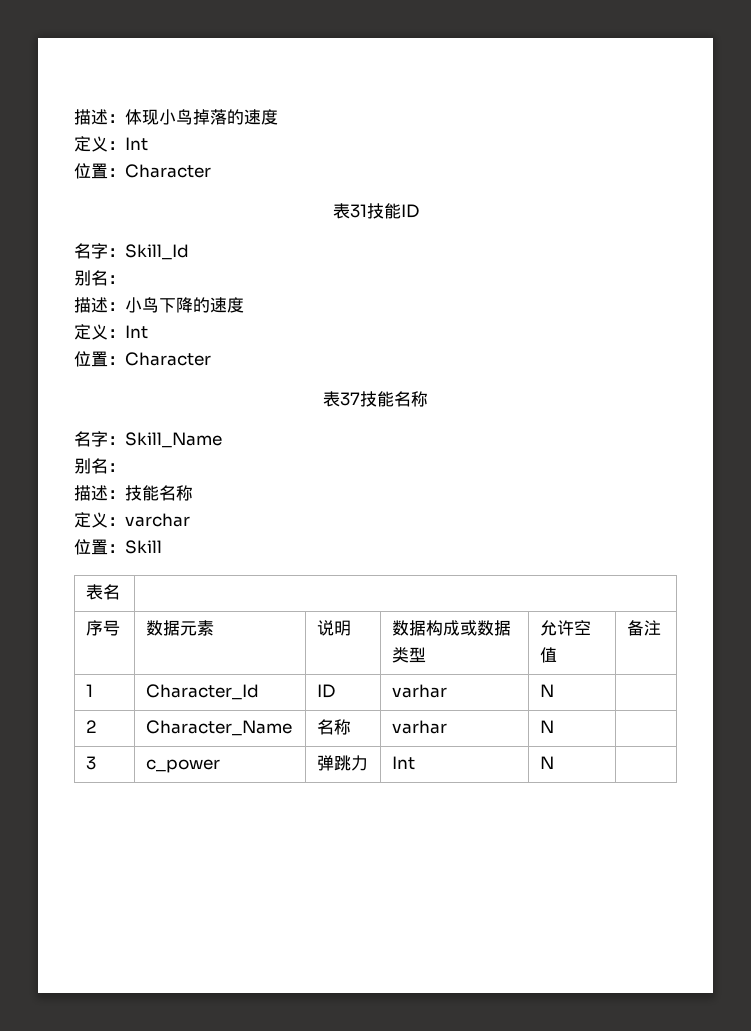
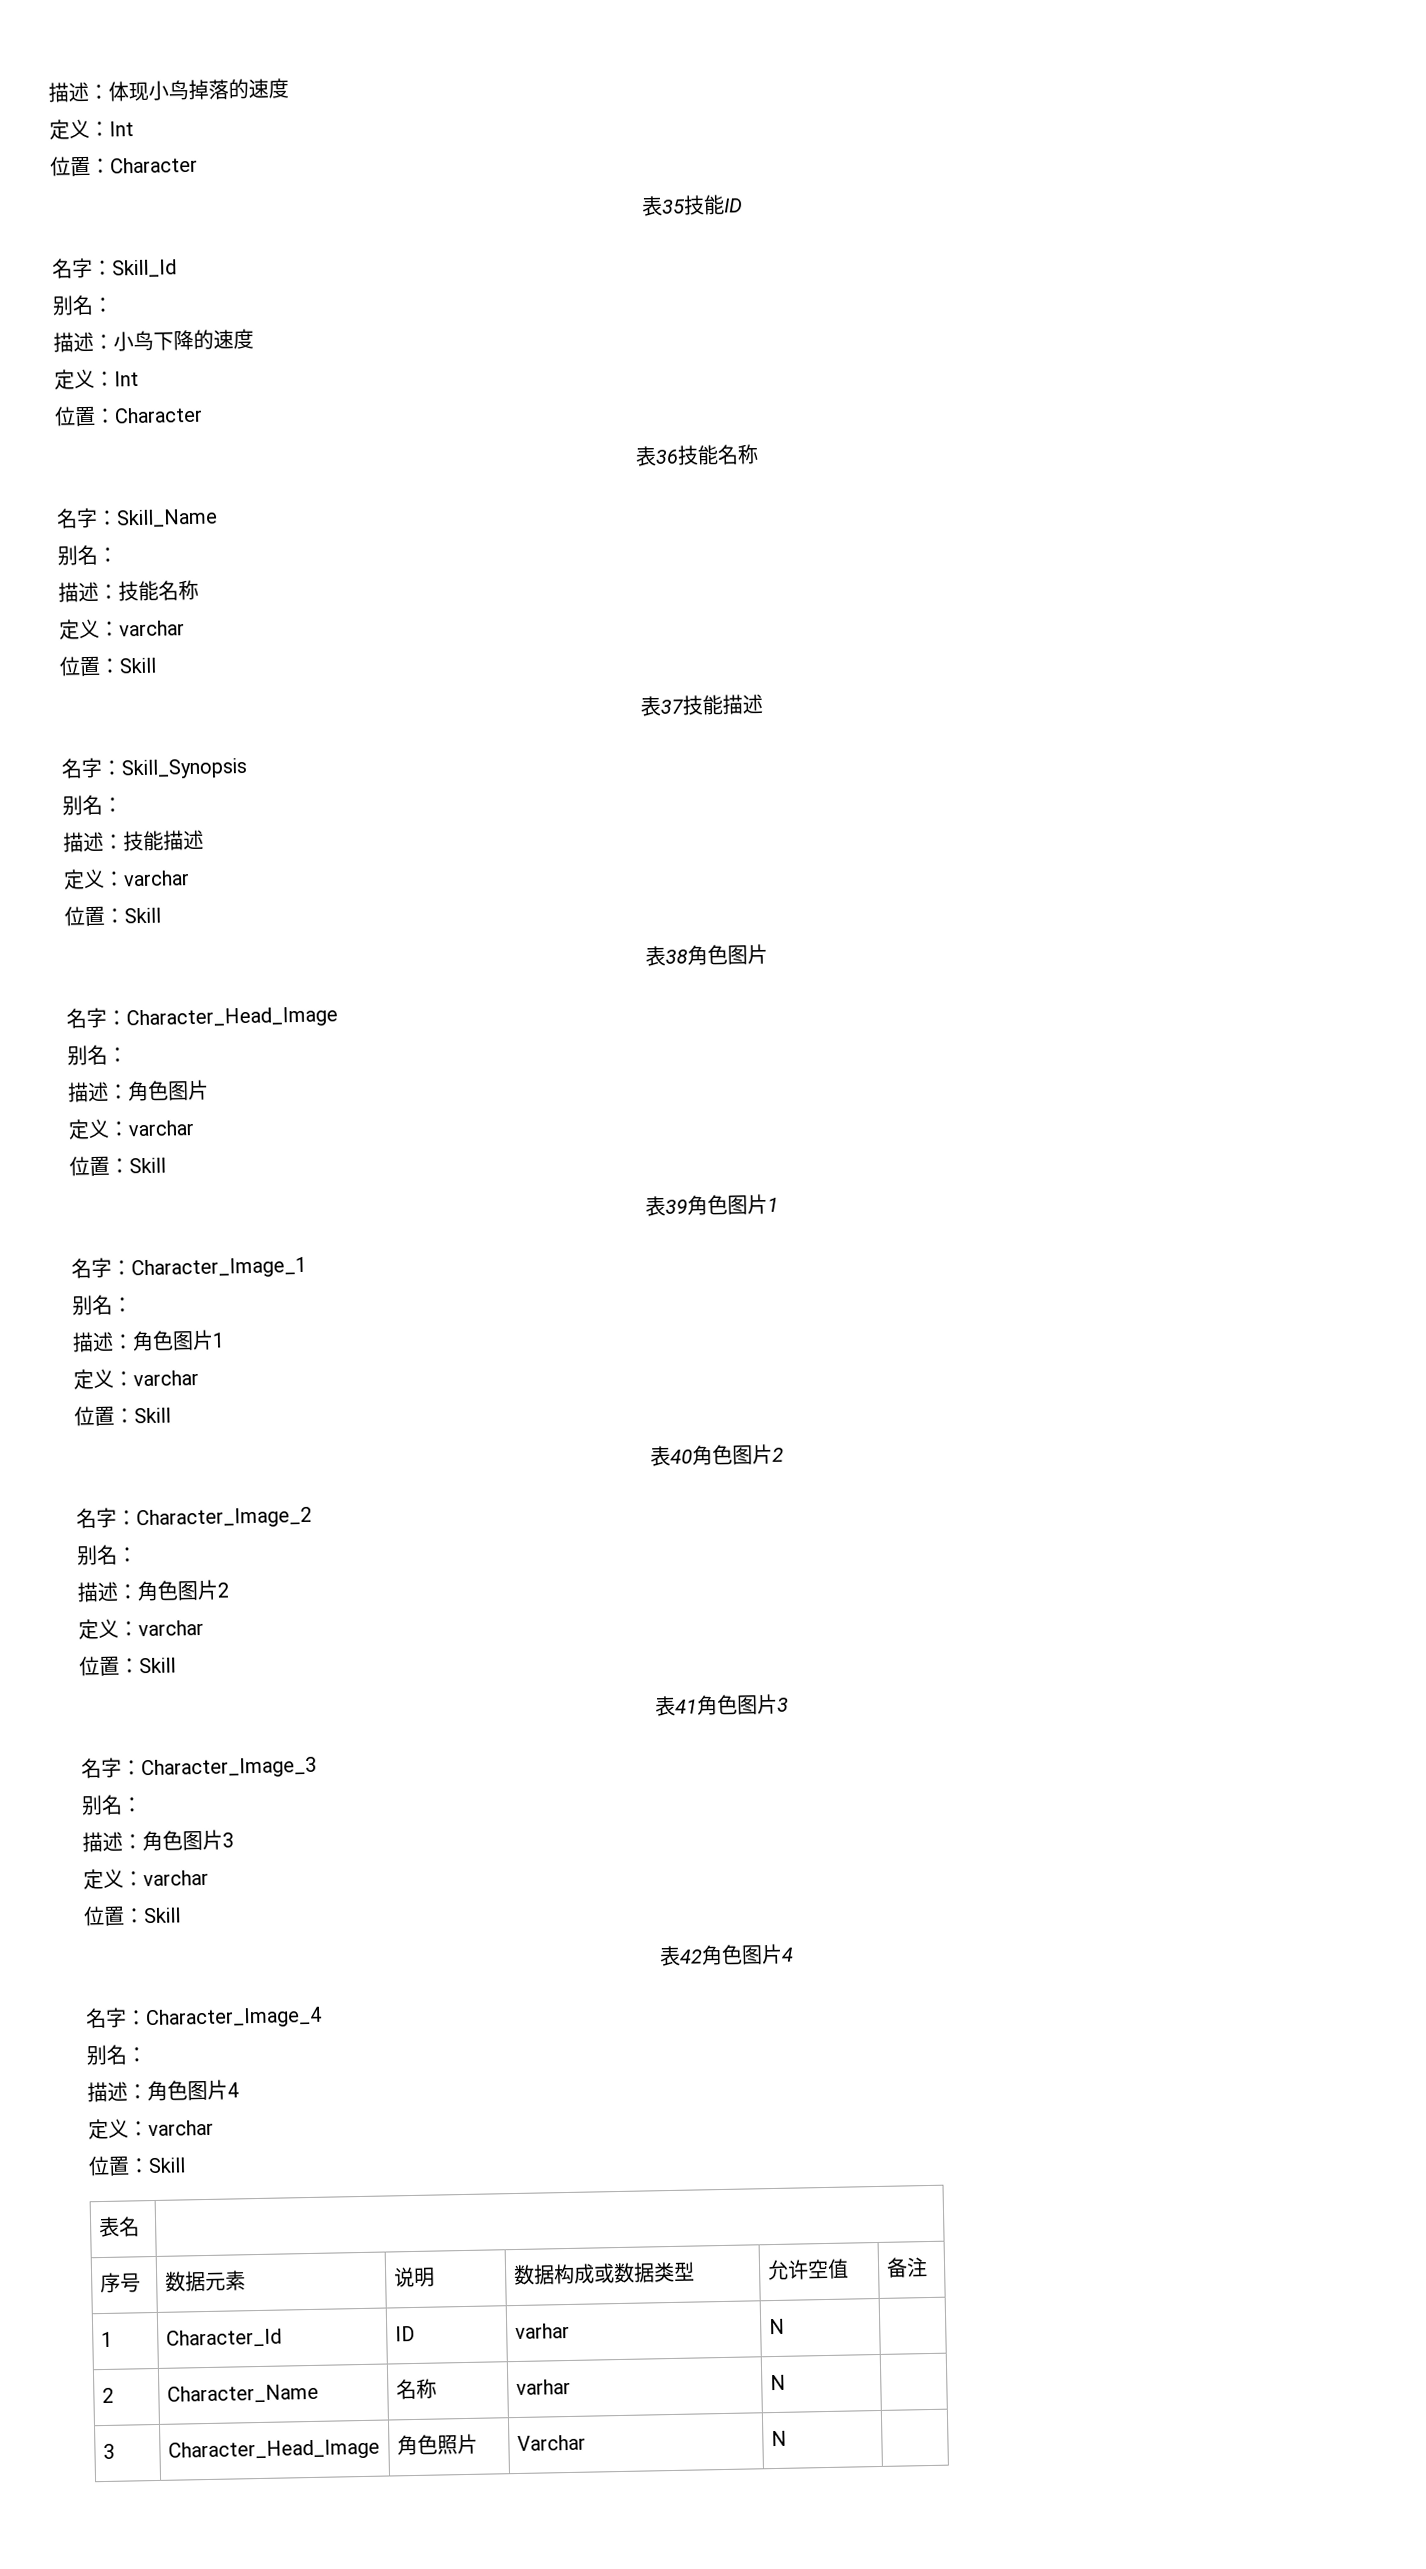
[349,204,367,218] 31 -> [661,199,686,214] 35
[340,392,360,406] 37 -> [655,449,679,464] 36
(162, 547) none -> [640,693,763,717] [61,757,248,780] [62,794,123,816] [63,829,204,853] [63,868,190,890] [64,906,161,927] [645,943,768,967] [66,1006,338,1030] [67,1044,128,1066] [67,1079,209,1103] [68,1118,195,1140] [69,1156,166,1177] [644,1193,779,1217] [71,1256,307,1280] [72,1294,133,1316] [72,1329,225,1353] [73,1368,199,1390] [74,1406,171,1427] [649,1443,784,1467] [76,1506,312,1530] [76,1544,138,1566] [77,1579,229,1603] [78,1618,204,1640] [79,1655,176,1677] [653,1693,789,1717] [81,1756,317,1780] [81,1794,143,1816] [82,1829,234,1853] [83,1868,209,1890] [83,1905,181,1927] [658,1943,794,1967] [85,2006,322,2030] [86,2044,147,2066] [87,2079,239,2103] [88,2118,214,2140] [88,2155,186,2177] // 表37技能描述 // 名字：Skill_Synopsis // 别名： // 描述：技能描述 // 定义：varchar // 位置：Skill // 表38角色图片 // 名字：Character_Head_Image // 别名： // 描述：角色图片 // 定义：varchar // 位置：Skill // 表39角色图片1 // 名字：Character_Image_1 // 别名： // 描述：角色图片1 // 定义：varchar // 位置：Skill // 表40角色图片2 // 名字：Character_Image_2 // 别名： // 描述：角色图片2 // 定义：varchar // 位置：Skill // 表41角色图片3 // 名字：Character_Image_3 // 别名： // 描述：角色图片3 // 定义：varchar // 位置：Skill // 表42角色图片4 // 名字：Character_Image_4 // 别名： // 描述：角色图片4 // 定义：varchar // 位置：Skill
[146,759,221,773] [317,755,369,771] [392,756,416,770] c_power | 弹跳力 | Int -> [167,2438,380,2462] [396,2433,478,2456] [516,2434,586,2452] Character_Head_Image | 角色照片 | Varchar

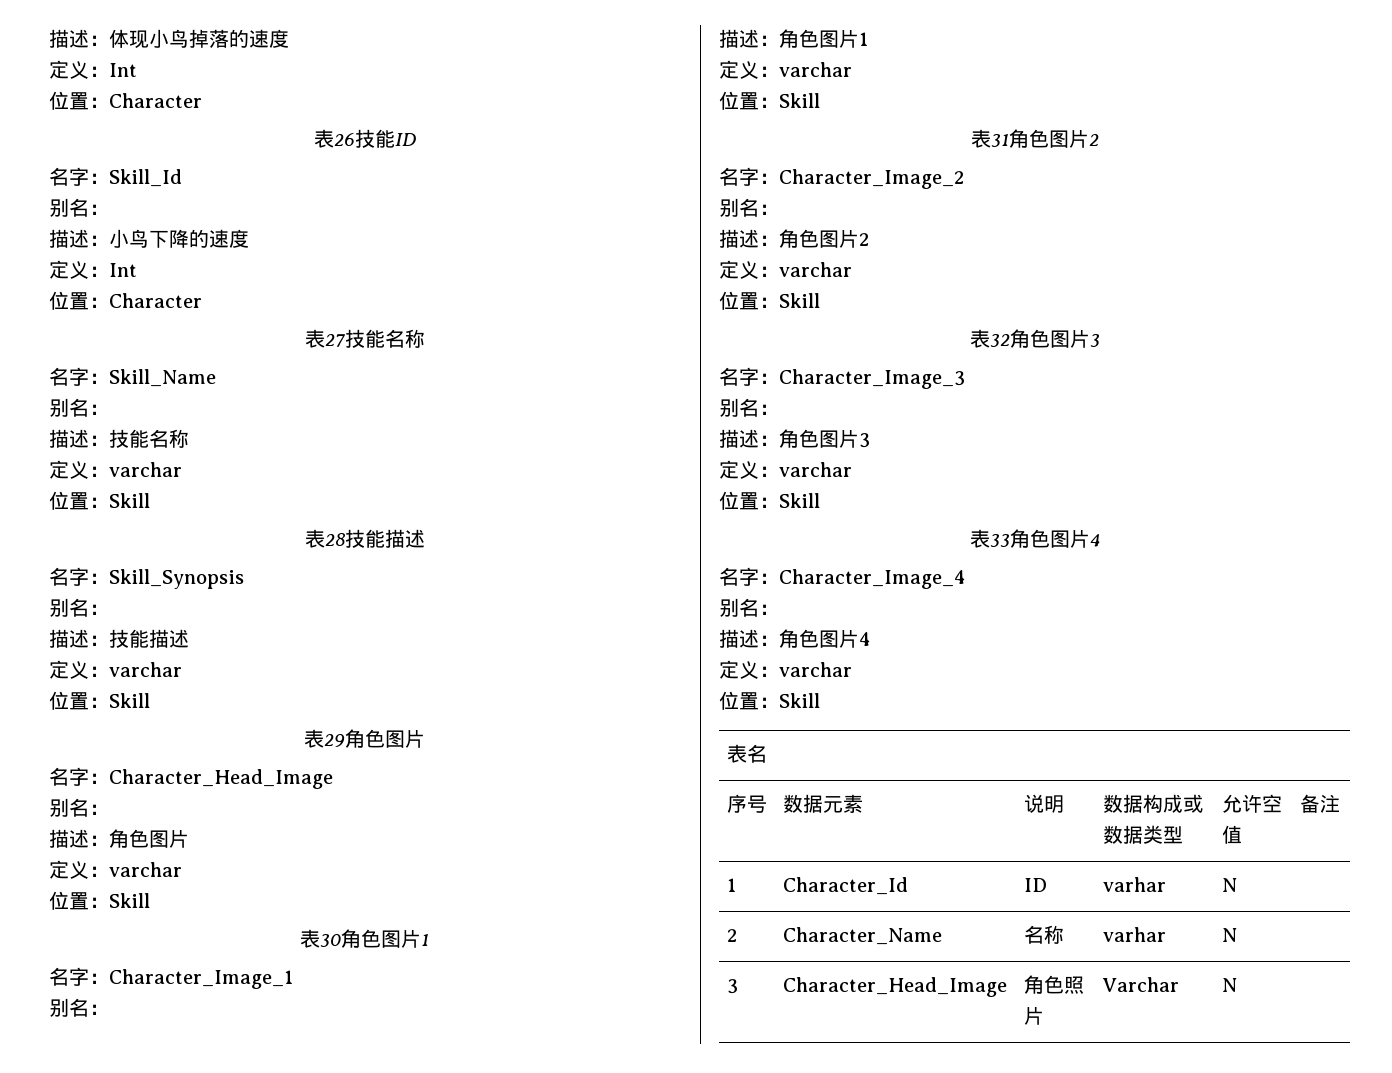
[661,199,686,214] 35 -> [333,133,355,146] 26
[655,449,679,464] 36 -> [324,334,346,347] 27
[660,699,684,714] 37 -> [324,533,345,546] 28
[665,949,688,964] 38 -> [324,734,345,747] 29
[664,1199,688,1214] 39 -> [320,934,341,947] 30
[669,1449,693,1464] 40 -> [990,134,1009,147] 31
[674,1699,698,1714] 41 -> [989,334,1010,347] 32
[678,1949,703,1964] 42 -> [989,534,1010,547] 33

